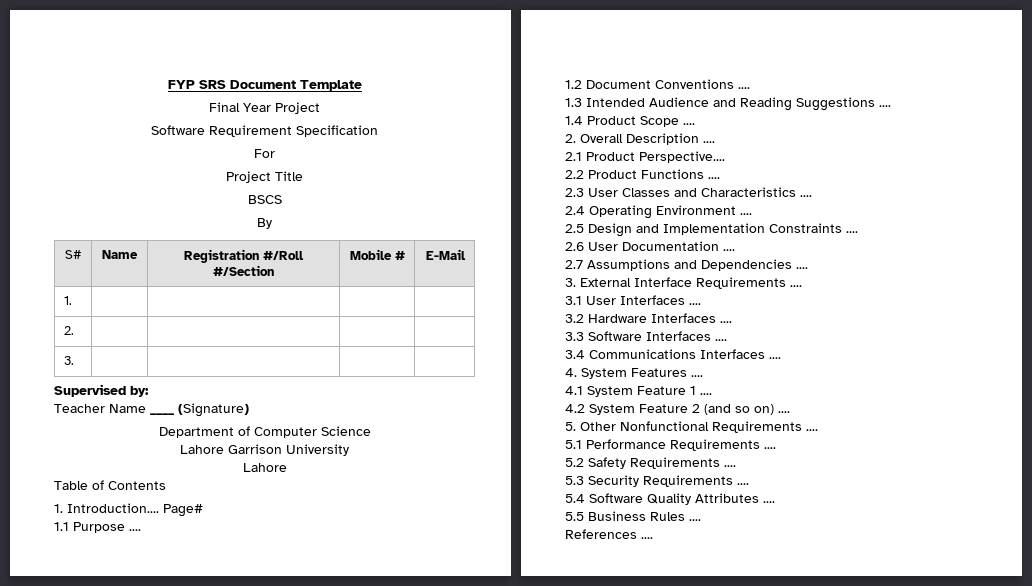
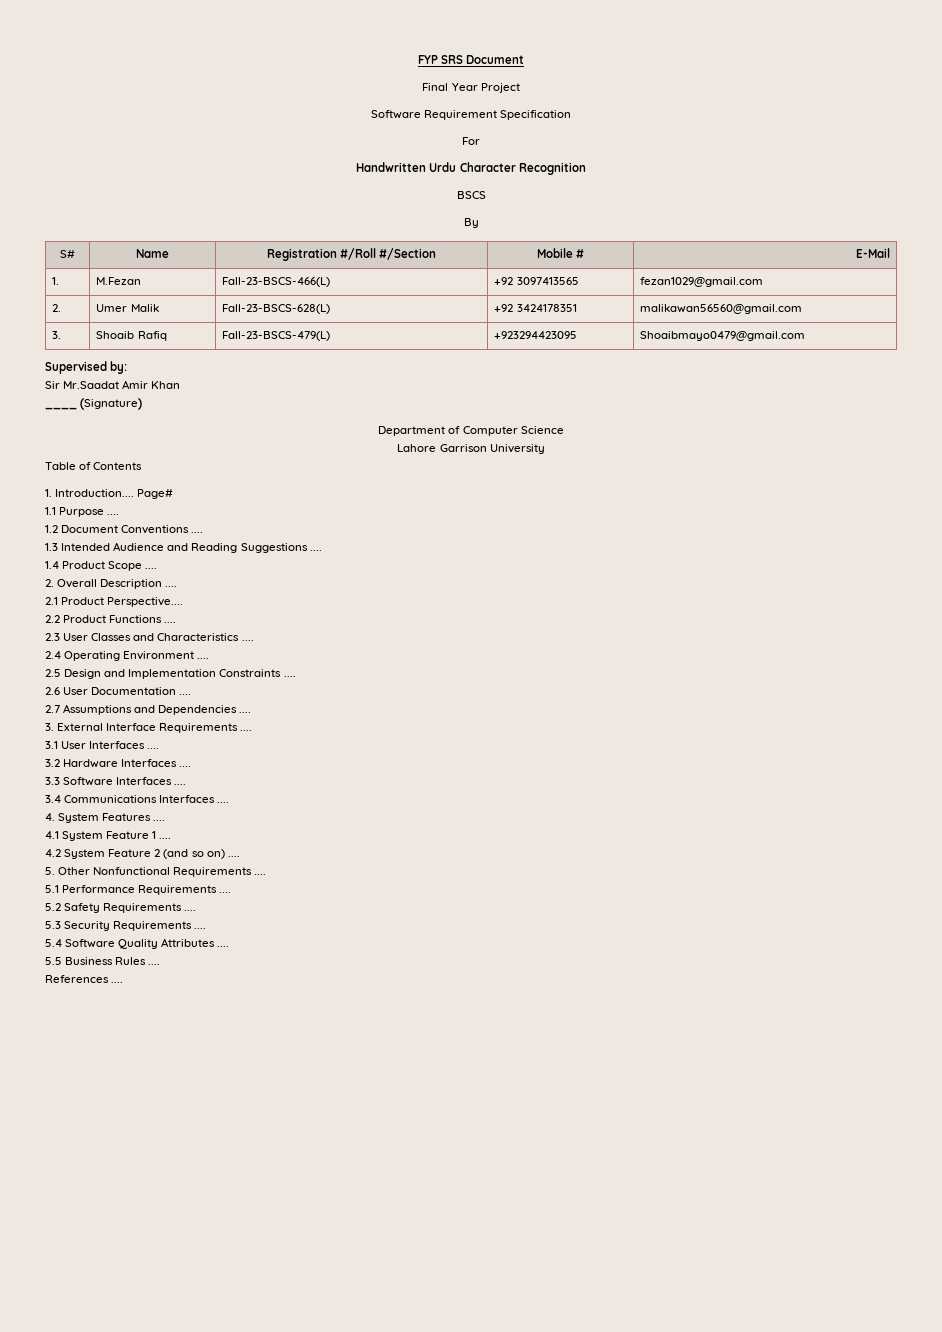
[299,80,362,91] Template -> (525, 59) none
[226,171,303,183] Project Title -> [356,162,586,175] Handwritten Urdu Character Recognition
[63,326,74,335] [63,356,74,365] [54,384,149,397] [54,404,146,413] | | | // 2. | | | | // 3. | | | | // Supervised by: // Teacher Name -> [96,277,142,285] [222,277,331,287] [494,277,579,285] [640,277,764,287] [52,304,62,312] [96,304,159,312] [222,304,331,314] [494,304,577,312] [640,304,803,314] [52,331,62,339] [96,331,167,341] [222,331,331,341] [494,331,578,339] [640,331,806,341] [45,361,128,374] [45,380,181,389] M.Fezan | Fall-23-BSCS-466(L) | +92 3097413565 | fezan1029@gmail.com // 2. | Umer Malik | Fall-23-BSCS-628(L) | +92 3424178351 | malikawan56560@gmail.com // 3. | Shoaib Rafiq | Fall-23-BSCS-479(L) | +923294423095 | Shoaibmayo0479@gmail.com // Supervised by: // Sir Mr.Saadat Amir Khan //
[242,463,287,472] // Lahore -> (545, 449) none

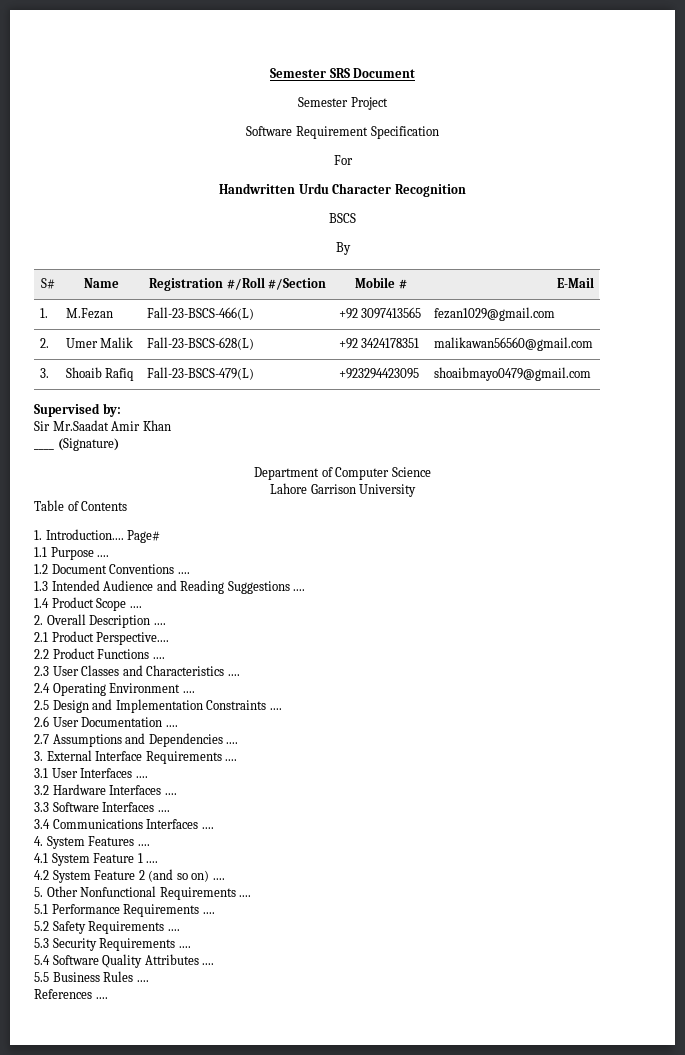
[417,55,438,64] FYP -> [269,68,326,78] Semester
[422,83,478,91] Final Year -> [298,97,349,107] Semester
[640,331,806,341] Shoaibmayo0479@gmail.com -> [433,367,591,381] shoaibmayo0479@gmail.com

